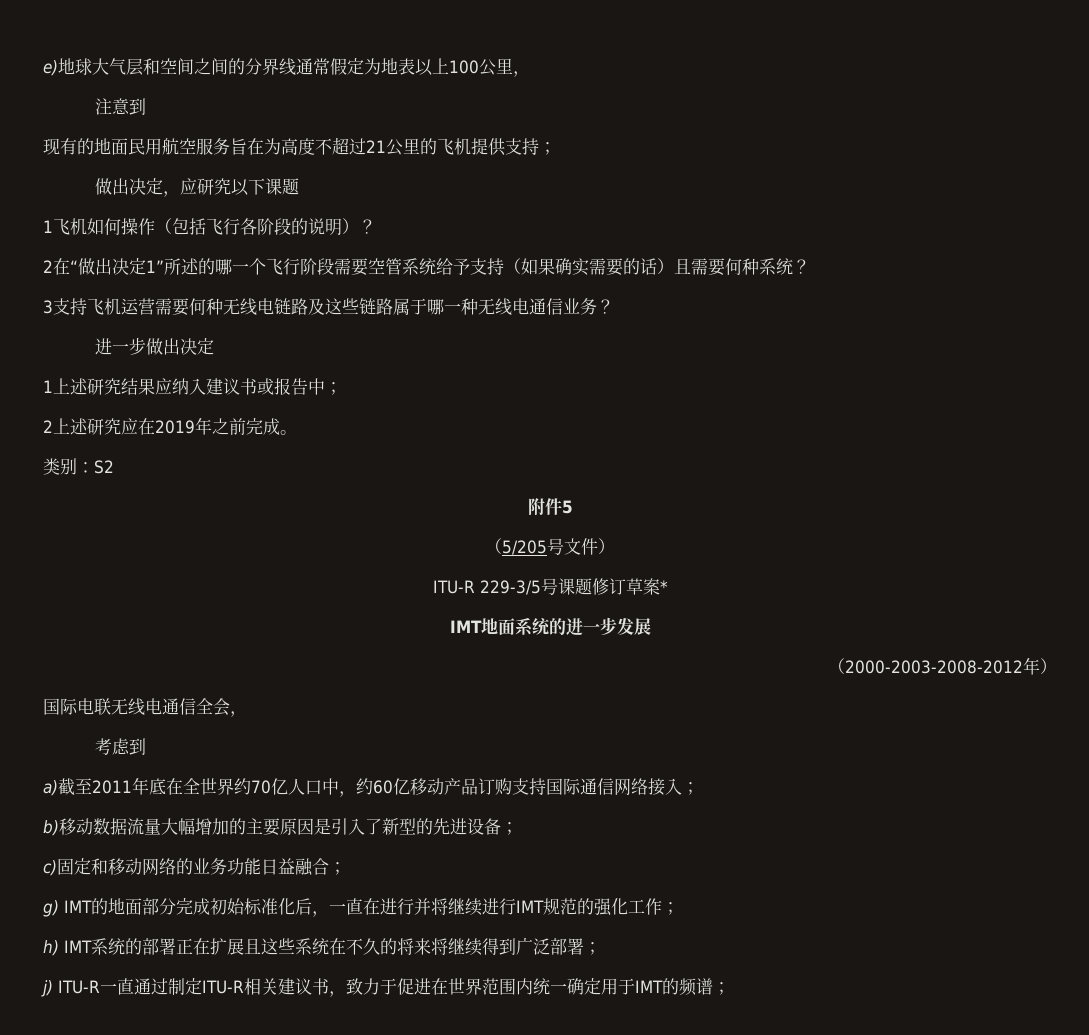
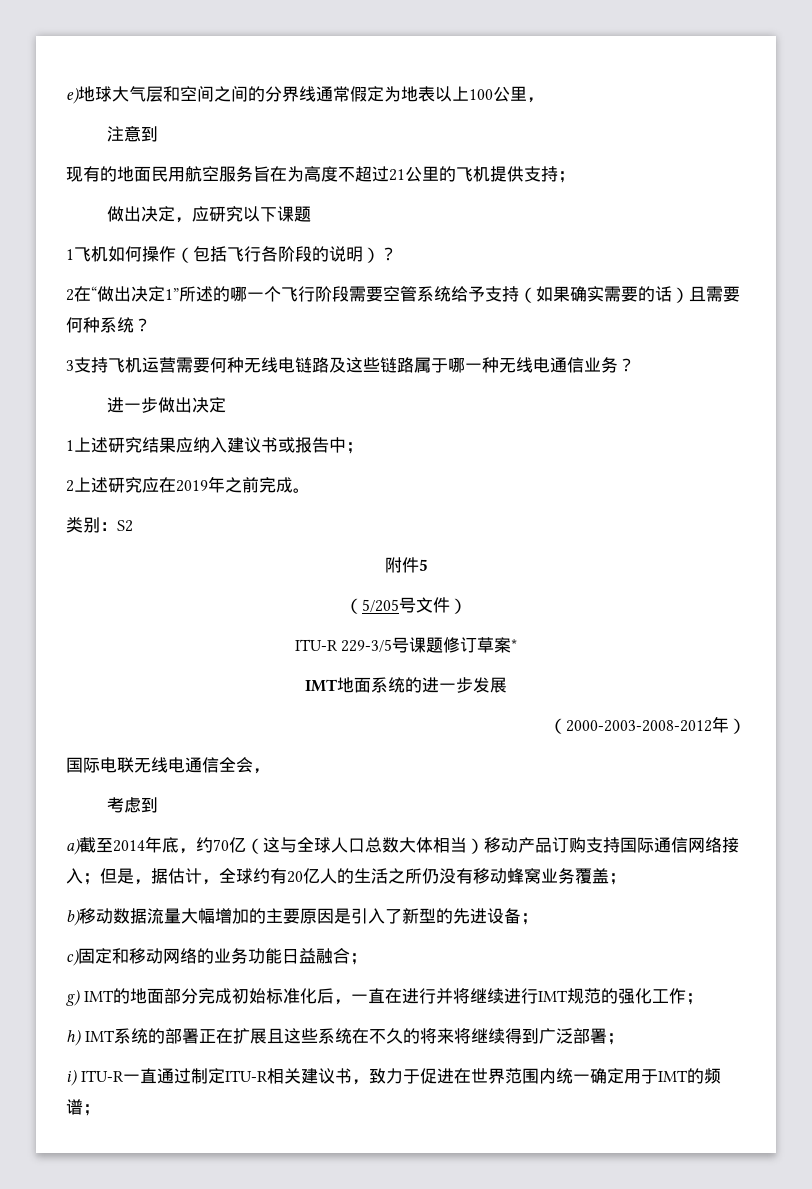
[92,777,410,797] 2011年底在全世界约70亿人口中，约60亿 -> [113,836,484,854] 2014年底，约70亿（这与全球人口总数大体相当）
(699, 788) none -> [100,868,626,885] 但是，据估计，全球约有20亿人的生活之所仍没有移动蜂窝业务覆盖；
[41,980,53,997] j) -> [66,1069,77,1086] i)

